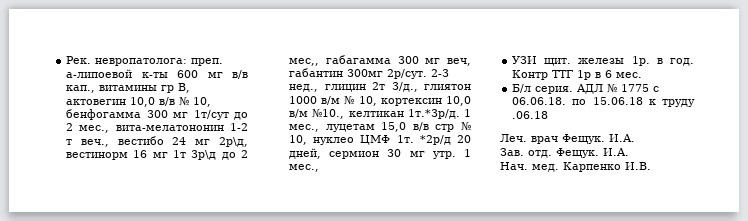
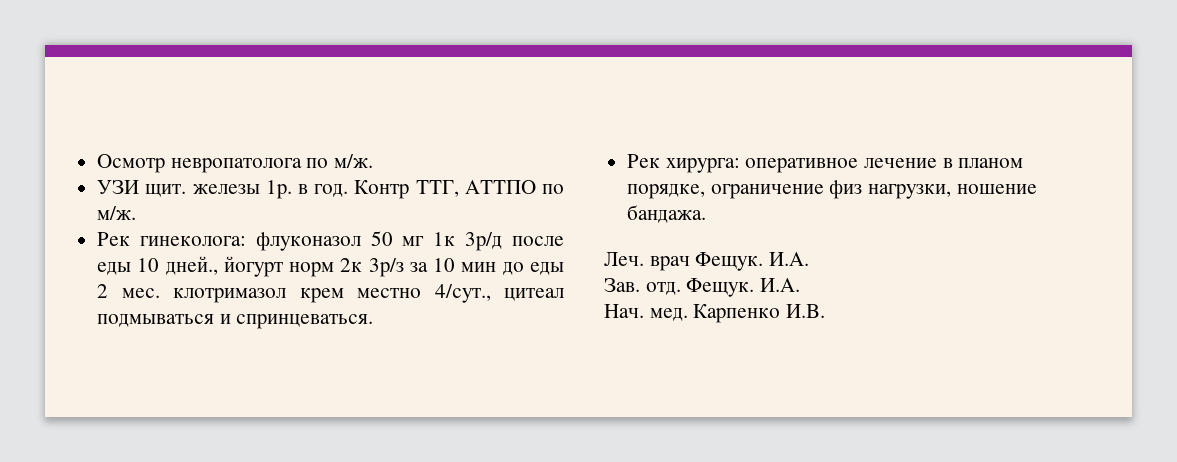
[66,56,224,66] [66,69,248,79] [66,83,191,93] [66,96,212,107] [66,109,248,120] [66,123,249,133] [66,136,248,147] [66,150,248,160] [289,55,471,66] [289,68,450,79] [289,82,471,92] [289,95,471,106] [289,108,471,119] [289,121,471,132] [289,135,471,145] [289,148,471,159] [289,164,320,172] Рек. невропатолога: преп. а-липоевой к-ты 600 мг в/в кап., витамины гр В, актовегин 10,0 в/в № 10, бенфогамма 300 мг 1т/сут до 2 мес., вита-мелатононин 1-2 т веч., вестибо 24 мг 2р\д, вестинорм 16 мг 1т 3р\д до 2 мес,, габагамма 300 мг веч, габантин 300мг 2р/сут. 2-3 нед., глицин 2т 3/д., глиятон 1000 в/м № 10, кортексин 10,0 в/м №10., келтикан 1т.*3р/д. 1 мес., луцетам 15,0 в/в стр № 10, нуклео ЦМФ 1т. *2р/д 20 дней, сермион 30 мг утр. 1 мес., -> [97,154,374,173] Осмотр невропатолога по м/ж.
[552,70,643,80] [512,83,660,94] [512,97,695,107] [512,111,549,119] ТТГ 1р в 6 мес. // Б/л серия. АДЛ № 1775 с 06.06.18. по 15.06.18 к труду .06.18 -> [415,180,564,197] [97,206,137,220] [97,231,564,251] [97,256,564,277] [97,284,564,303] [97,314,374,329] [627,154,1024,173] [627,180,1037,199] [627,205,707,223] ТТГ, АТТПО по м/ж. // Рек гинеколога: флуконазол 50 мг 1к 3р/д после еды 10 дней., йогурт норм 2к 3р/з за 10 мин до еды 2 мес. клотримазол крем местно 4/сут., цитеал подмываться и спринцеваться. // Рек хирурга: оперативное лечение в планом порядке, ограничение физ нагрузки, ношение бандажа.

